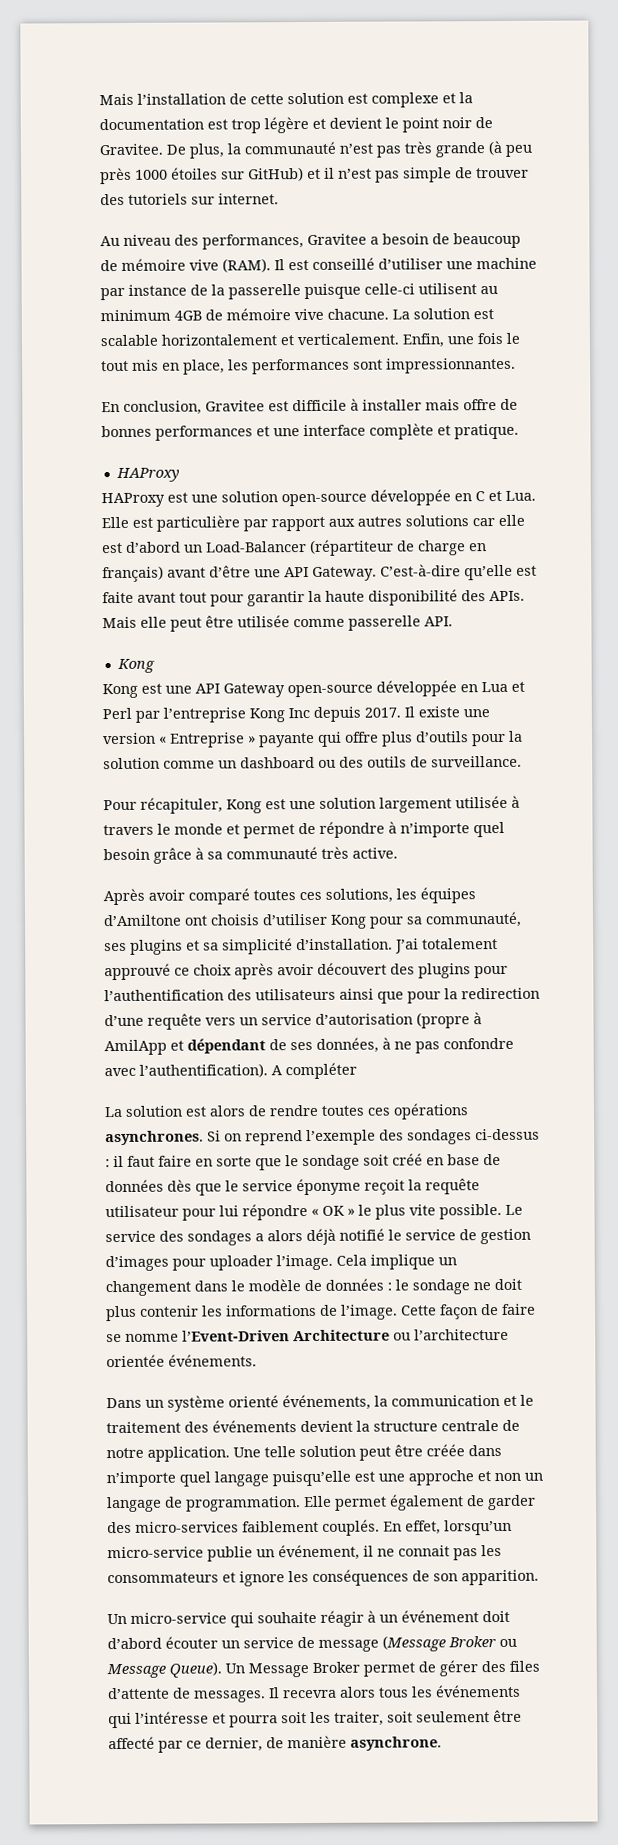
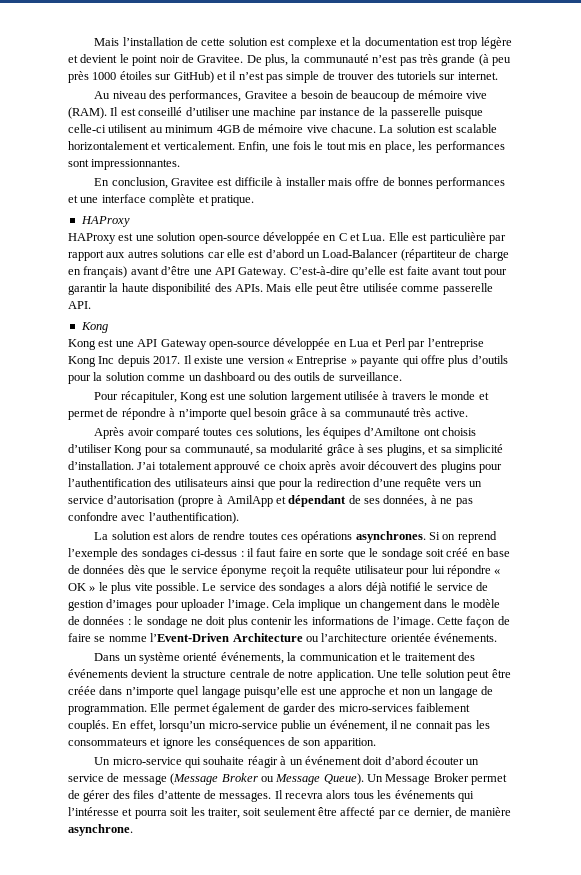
[104,939,183,955] ses plugins -> [255,444,425,456] sa modularité grâce à ses plugins,
[271,1062,357,1080] A compléter -> (239, 518) none

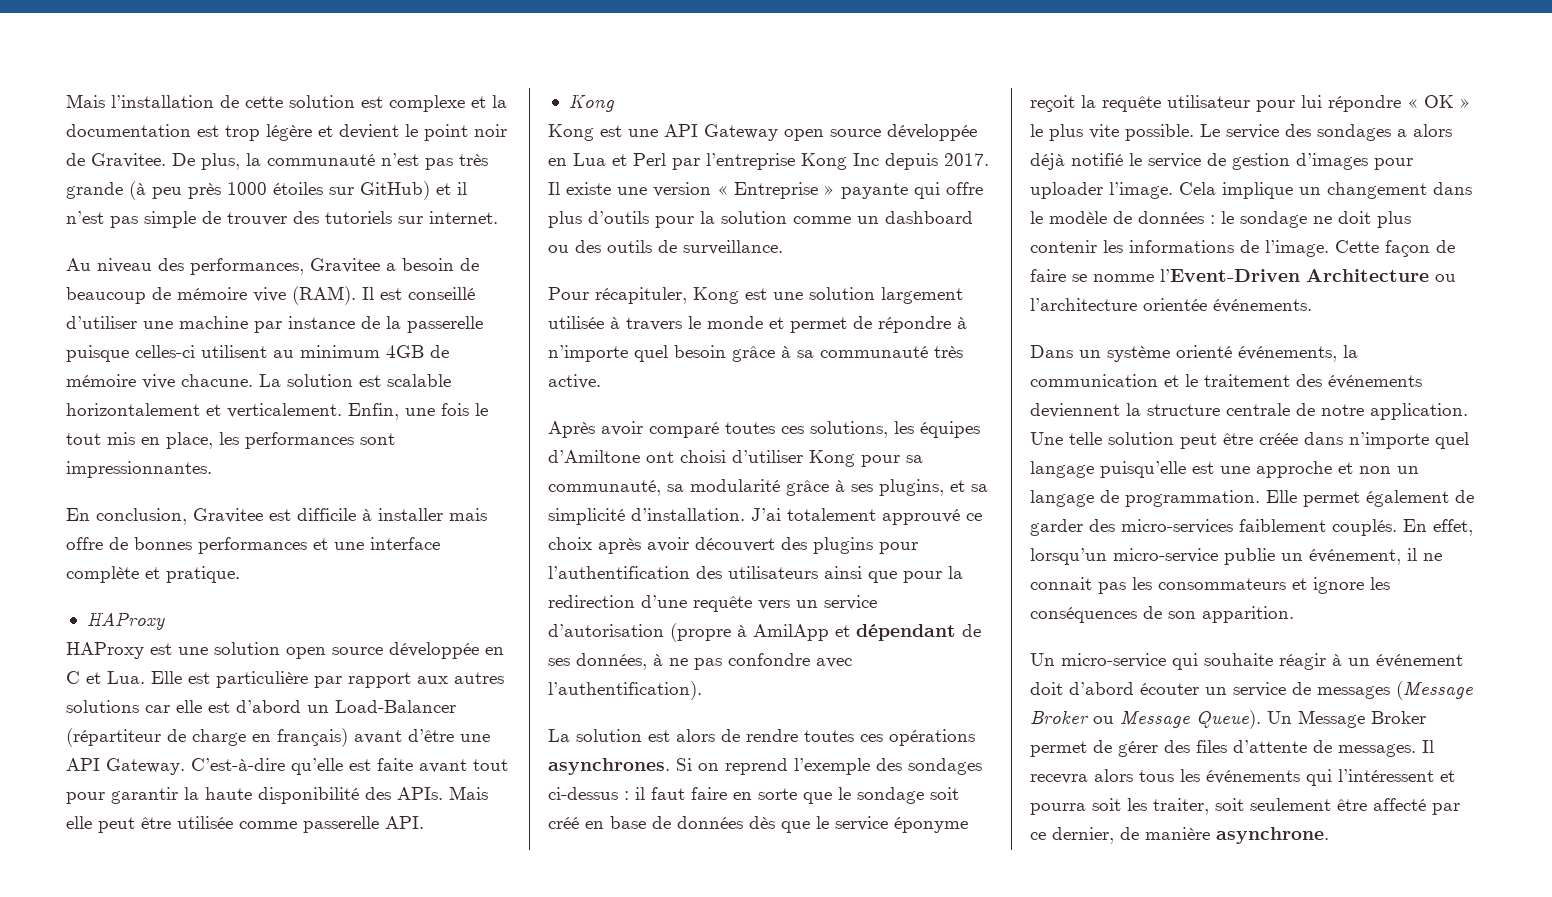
[68,124,106,133] celle-ci -> [135,345,195,358] celles-ci
[198,235,260,244] open-source -> [286,647,383,659] open source
[208,341,270,350] open-source -> [784,129,881,141] open source
[442,427,477,436] choisis -> [680,450,726,463] choisi
[131,669,169,678] devient -> [1030,403,1120,418] deviennent
[122,775,167,785] message -> [1317,686,1390,699] messages
[68,807,119,816] l’intéresse -> [1338,769,1434,782] l’intéressent

